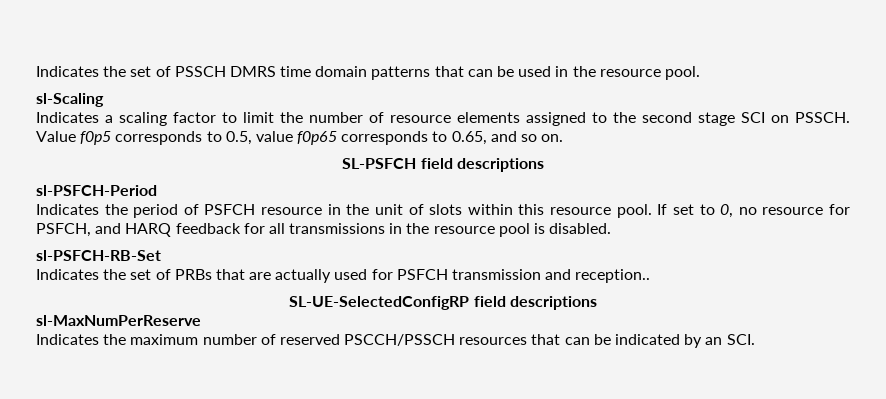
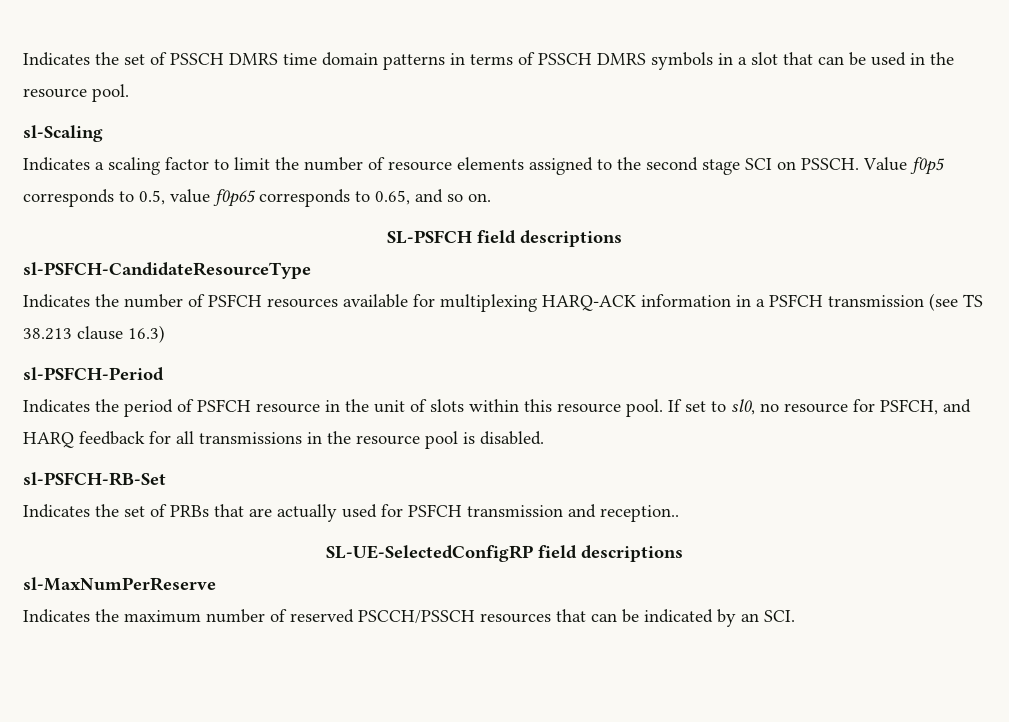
(431, 73) none -> [450,52,778,70] in terms of PSSCH DMRS symbols in a slot
(544, 165) none -> [23,262,311,279] [23,293,983,312] [23,325,165,343] // sl-PSFCH-CandidateResourceType // Indicates the number of PSFCH resources available for multiplexing HARQ-ACK information in a PSFCH transmission (see TS 38.213 clause 16.3)
[720,204,734,218] 0, -> [731,399,755,415] sl0,

